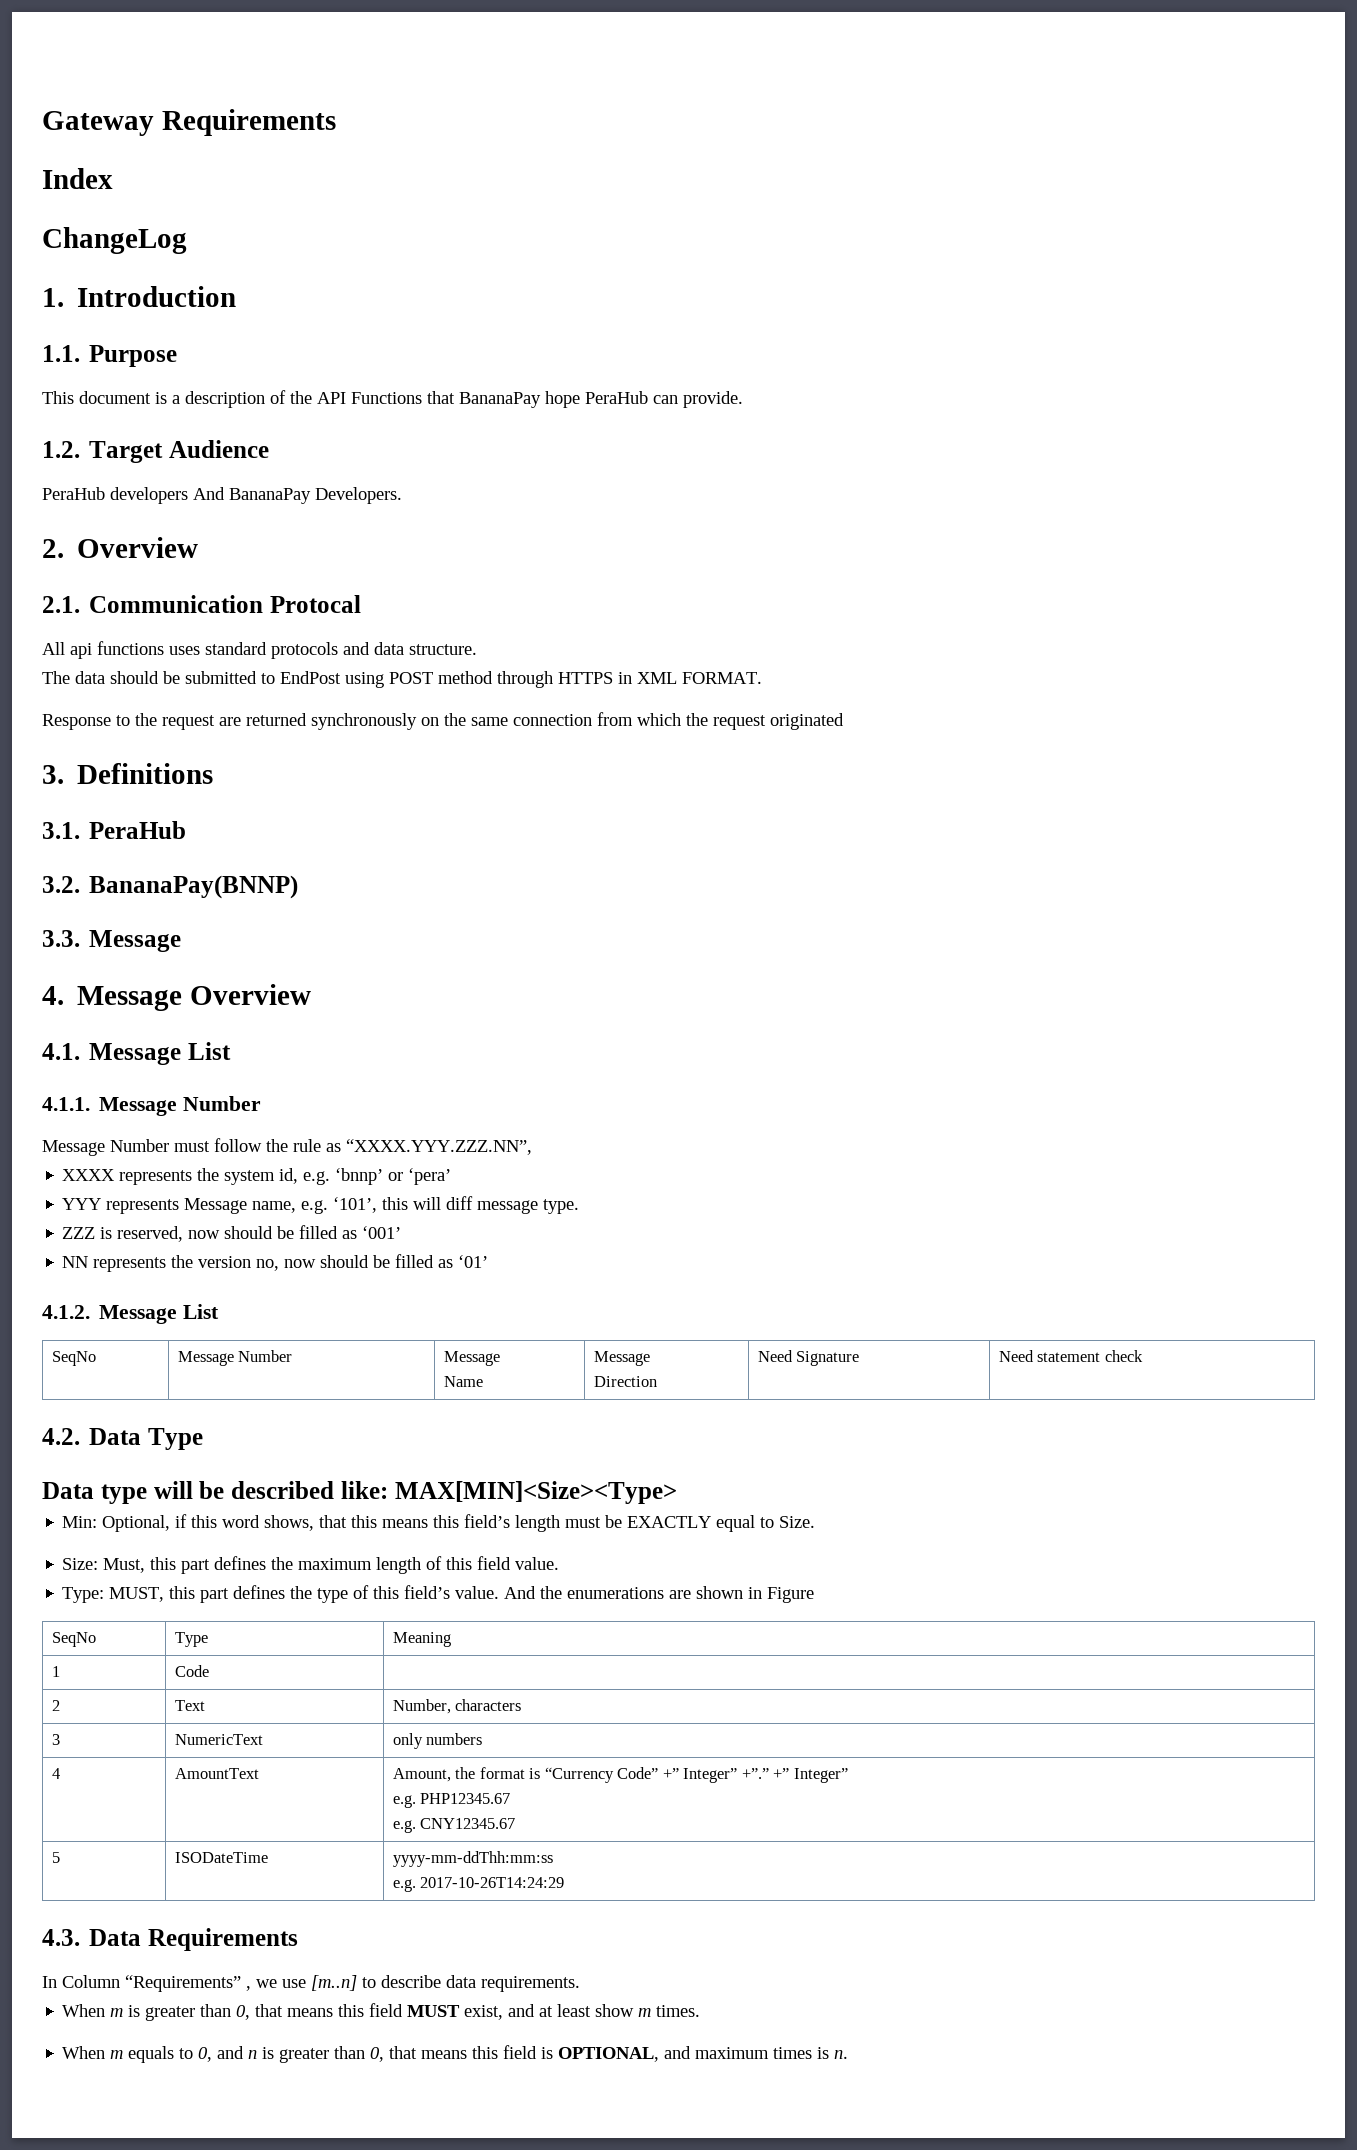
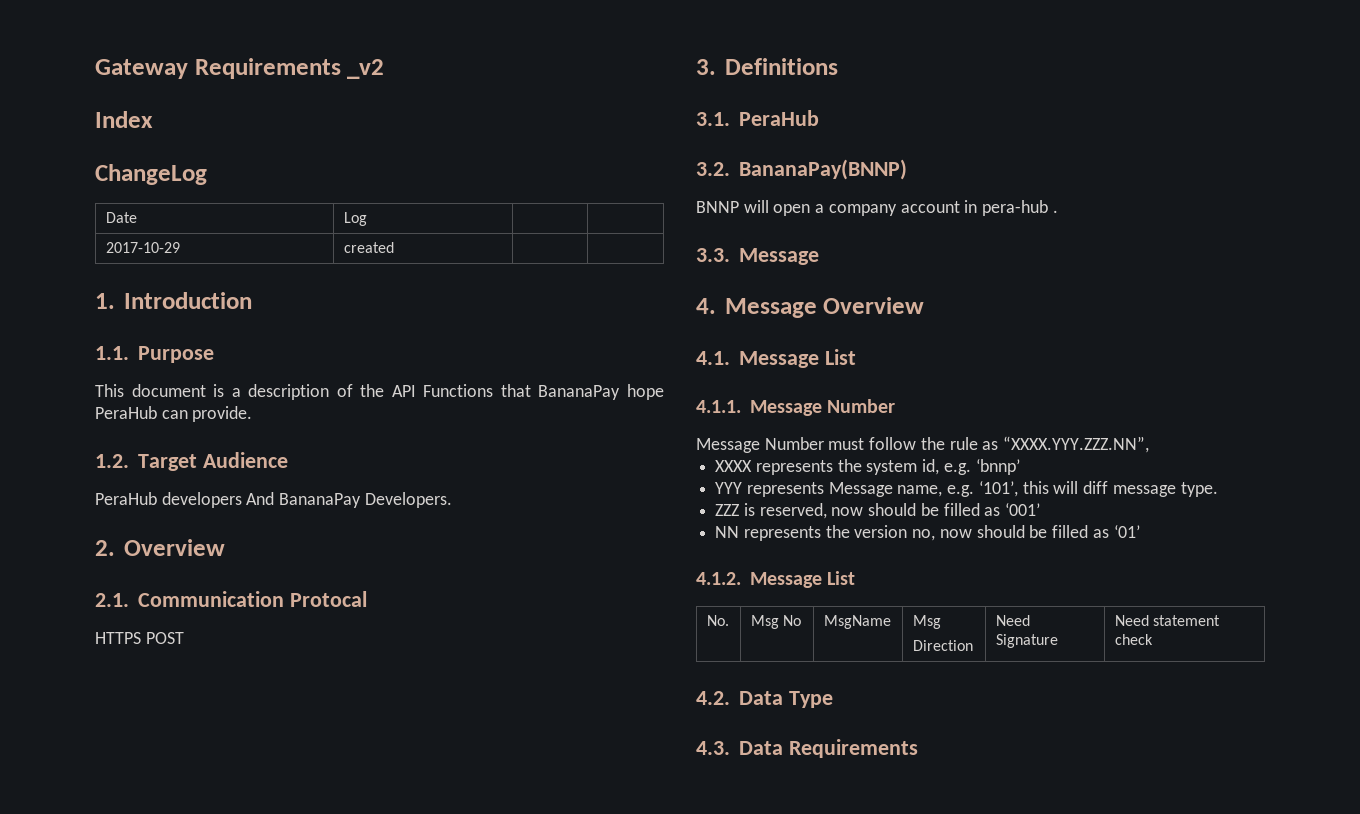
(336, 122) none -> [347,59,385,79] _v2
(187, 240) none -> [105,212,137,223] [343,212,367,226] [105,242,180,253] [343,242,394,253] // Date | Log | | // 2017-10-29 | created | |
[42,641,477,659] [42,671,762,688] [42,712,844,730] All api functions uses standard protocols and data structure. // The data should be submitted to EndPost using POST method through HTTPS in XML FORMAT. // Response to the request are returned synchronously on the same connection from which the request originated -> [95,632,184,644] HTTPS POST
(299, 887) none -> [696,200,1058,216] // BNNP will open a company account in pera-hub .
[388,1168,452,1185] or ‘pera’ -> (1020, 467) none
[52,1351,97,1366] [178,1350,293,1366] [444,1351,501,1366] [444,1376,484,1387] [594,1351,651,1366] SeqNo | Message Number | Message // Name | Message -> [706,615,729,626] [750,615,802,629] [823,615,891,629] [912,615,941,629] No. | Msg No | MsgName | Msg
[42,1481,677,1504] [62,1514,816,1532] [62,1556,560,1574] [62,1585,815,1603] [52,1632,97,1647] [175,1632,209,1647] [393,1632,452,1647] [52,1666,61,1677] [175,1665,210,1677] [52,1700,61,1711] [175,1700,206,1711] [393,1699,522,1714] [52,1734,61,1745] [175,1734,264,1745] [393,1733,483,1749] [52,1768,61,1779] [175,1768,260,1779] [393,1767,848,1783] [393,1793,511,1808] [393,1818,516,1833] [52,1852,61,1863] [175,1852,269,1863] [393,1851,554,1867] [393,1877,565,1892] [42,1928,298,1951] [42,1975,580,1992] [62,2003,701,2021] [62,2045,849,2063] Data type will be described like: MAX[MIN]<Size><Type> // Min: Optional, if this word shows, that this means this field’s length must be EXACTLY equal to Size. // Size: Must, this part defines the maximum length of this field value. // Type: MUST, this part defines the type of this field’s value. And the enumerations are shown in Figure // SeqNo | Type | Meaning // 1 | Code | // 2 | Text | Number, characters // 3 | NumericText | only numbers // 4 | AmountText | Amount, the format is “Currency Code” +” Integer” +”.” +” Integer” // e.g. PHP12345.67 // e.g. CNY12345.67 // 5 | ISODateTime | yyyy-mm-ddThh:mm:ss // e.g. 2017-10-26T14:24:29 // 4.3. Data Requirements // In Column “Requirements” , we use [m..n] to describe data requirements. // When m is greater than 0, that means this field MUST exist, and at least show m times. // When m equals to 0, and n is greater than 0, that means this field is OPTIONAL, and maximum times is n. -> [696,739,918,758] 4.3. Data Requirements

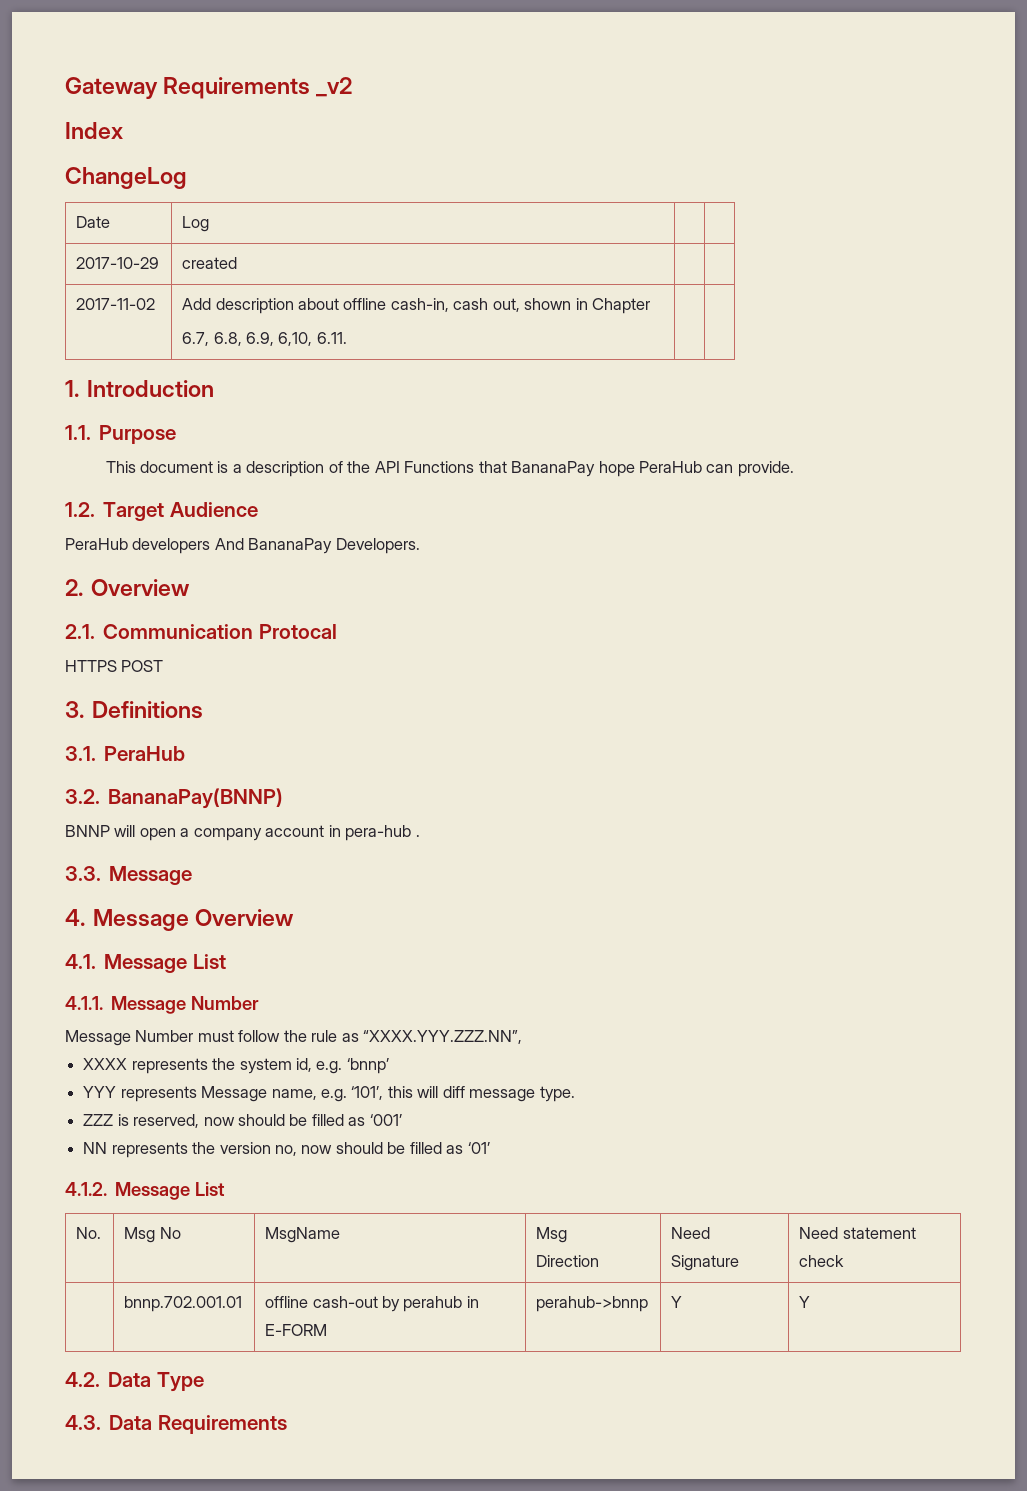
(394, 247) none -> [76,298,156,310] [182,298,651,314] [182,332,347,346] // 2017-11-02 | Add description about offline cash-in, cash out, shown in Chapter // 6.7, 6.8, 6.9, 6,10, 6.11. | |
(1153, 639) none -> [124,1296,243,1312] [265,1296,479,1312] [265,1324,328,1336] [536,1296,649,1312] [671,1296,683,1308] [799,1296,811,1308] // | bnnp.702.001.01 | offline cash-out by perahub in E-FORM | perahub->bnnp | Y | Y

